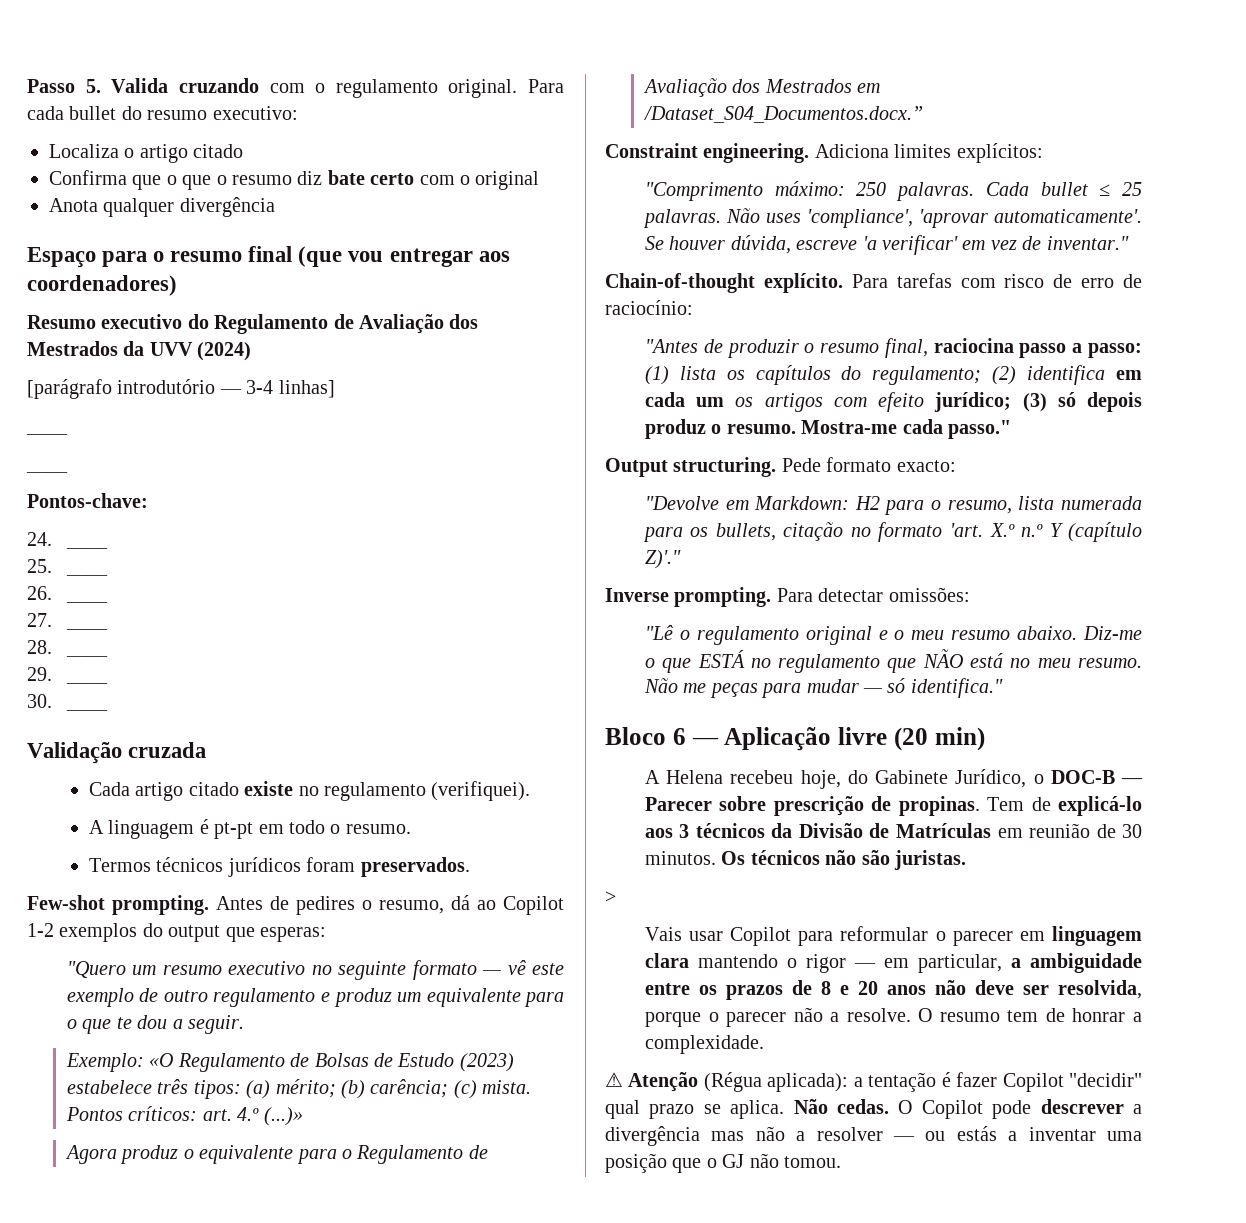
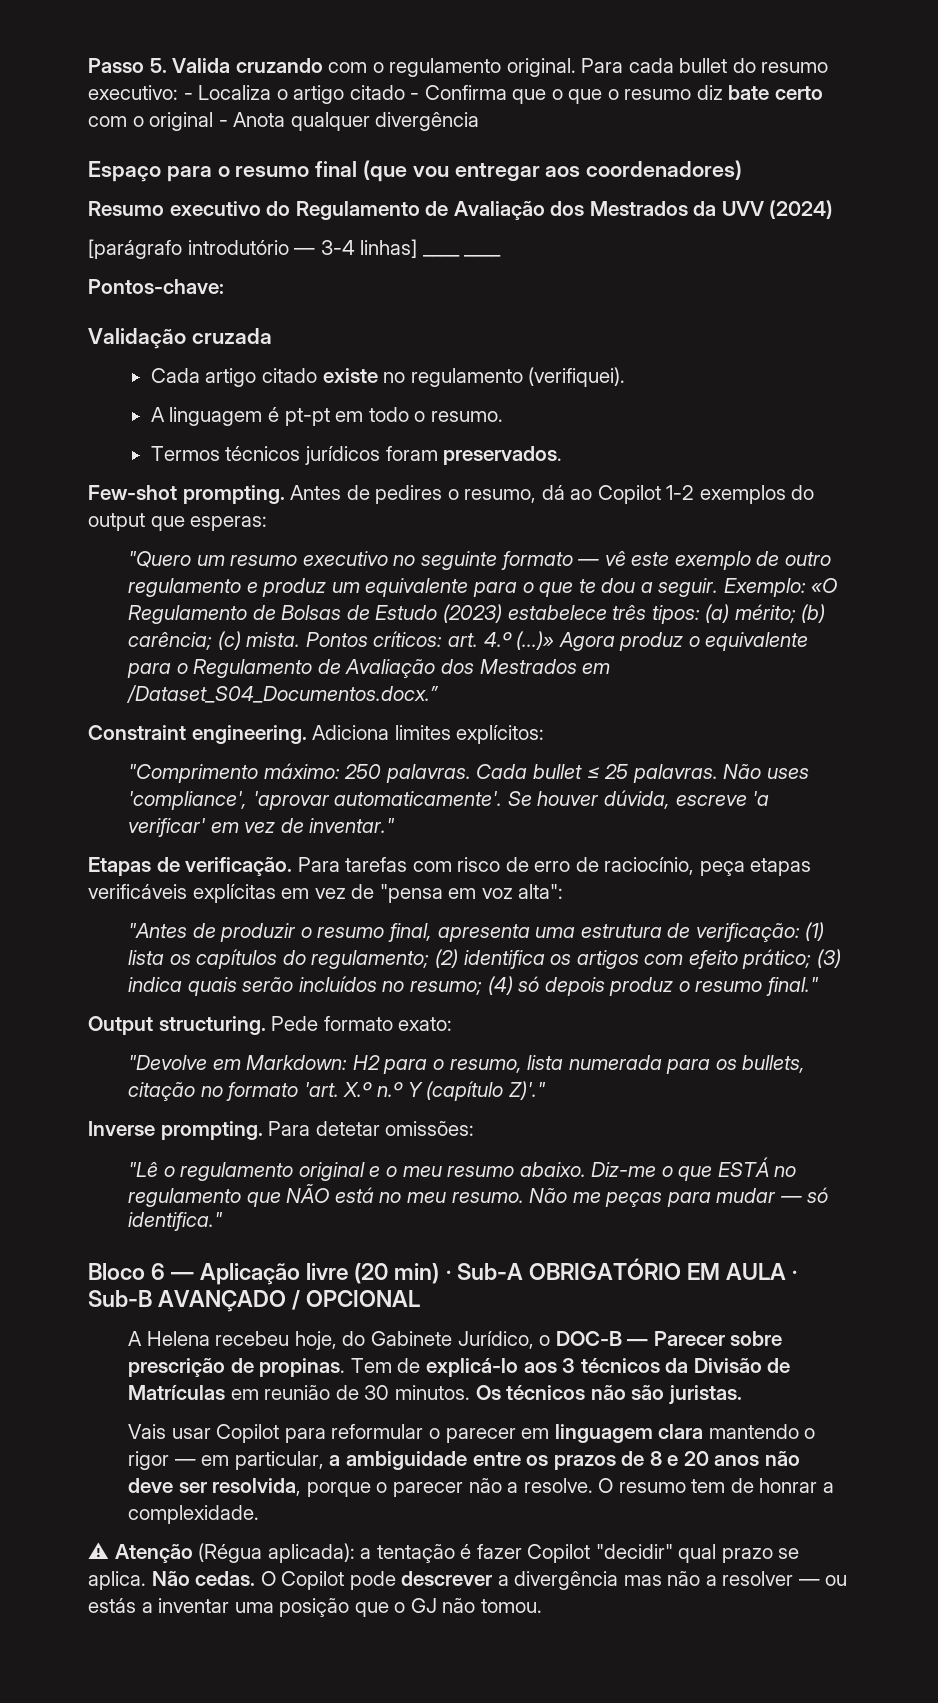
(298, 113) // -> [183,93,193,100] -
(244, 151) // -> [410,93,420,100] -
(540, 180) // -> [218,120,228,127] -
[26,432,68,435] // ____ // -> [422,255,460,257] ____
[27,532,52,546] [65,546,108,549] [27,559,52,573] [65,573,108,576] [27,586,52,600] [65,600,108,603] [27,613,52,627] [65,627,108,630] [27,640,52,654] [65,654,108,657] [27,667,52,681] [65,681,108,684] [27,694,52,708] [65,708,108,711] // 24. ____ // 25. ____ // 26. ____ // 27. ____ // 28. ____ // 29. ____ // 30. ____ -> (224, 286) none
(244, 1024) // -> (719, 587) none
(303, 1116) // -> (555, 640) none
[605,273,843,293] Chain-of-thought explícito. -> [88,857,293,876] Etapas de verificação.
[605,300,693,315] raciocínio: -> [604,857,812,876] [88,884,564,903] raciocínio, peça etapas verificáveis explícitas em vez de "pensa em voz alta":
[933,338,1142,358] raciocina passo a passo: -> [437,923,800,942] apresenta uma estrutura de verificação:
[1116,370,1142,380] [644,392,725,407] em cada um -> (545, 959) none
[934,392,1142,412] [644,419,1011,439] jurídico; (3) só depois produz o resumo. Mostra-me cada passo." -> [742,949,841,969] [128,976,819,996] prático; (3) indica quais serão incluídos no resumo; (4) só depois produz o resumo final."
[896,460,956,472] exacto: -> [398,1017,453,1031] exato:
[818,588,884,602] detectar -> [315,1121,380,1136] detetar
(985, 739) none -> [445,1258,797,1280] [88,1290,421,1312] · Sub-A OBRIGATÓRIO EM AULA · Sub-B AVANÇADO / OPCIONAL
[605,891,616,903] // > -> (742, 1395) none

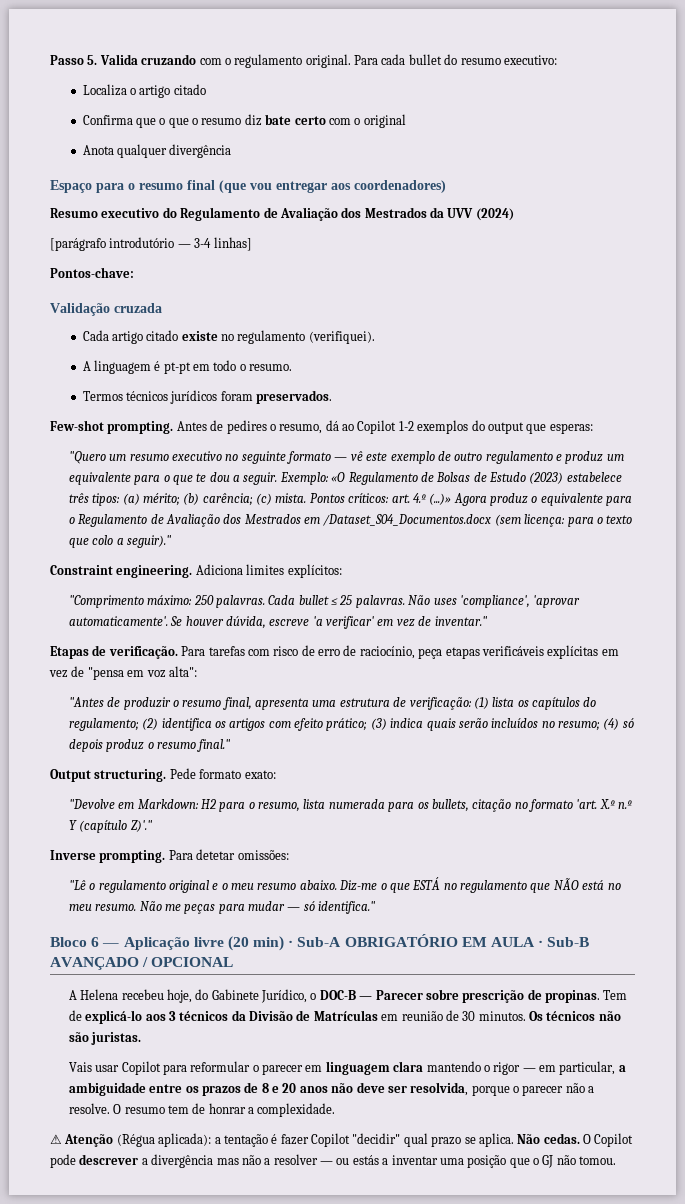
[183,93,193,100] - -> (557, 60) //
[410,93,420,100] - -> (206, 89) //
[218,120,228,127] - -> (406, 121) //
[422,255,502,257] ____ ____ -> (252, 244) none
[126,685,440,703] /Dataset_S04_Documentos.docx.” -> [323,514,633,527] [68,535,171,548] /Dataset_S04_Documentos.docx (sem licença: para o texto que colo a seguir)."

